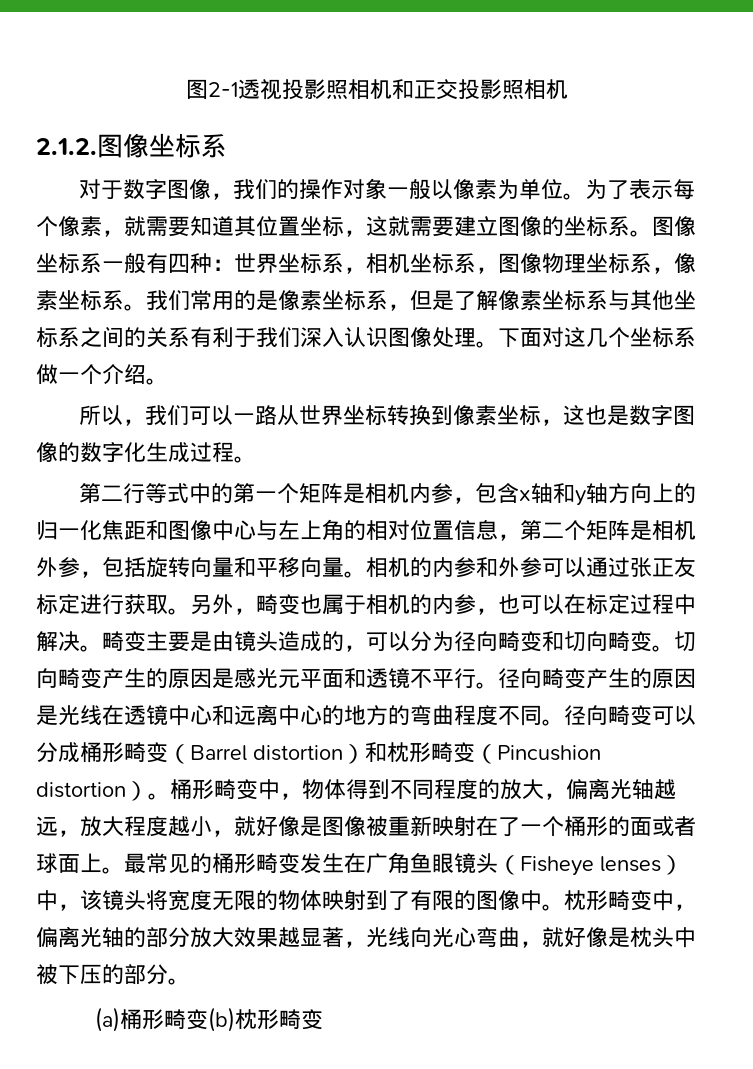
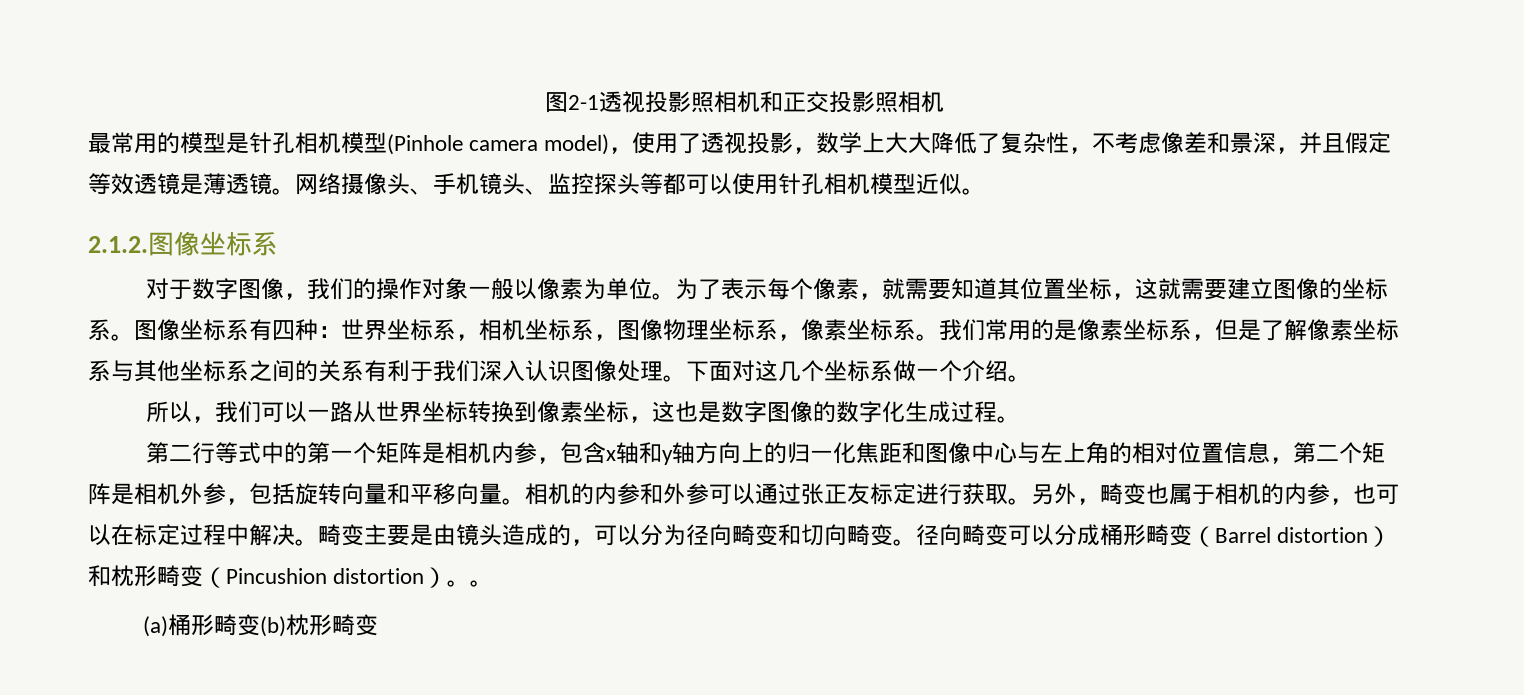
(568, 89) none -> [88,132,1392,155] [88,173,985,195] // 最常用的模型是针孔相机模型(Pinhole camera model)，使用了透视投影，数学上大大降低了复杂性，不考虑像差和景深，并且假定等效透镜是薄透镜。网络摄像头、手机镜头、监控探头等都可以使用针孔相机模型近似。
[102,253,146,274] 一般 -> (249, 330) none
[674,631,696,652] [36,668,696,689] [36,704,564,726] 切向畸变产生的原因是感光元平面和透镜不平行。径向畸变产生的原因是光线在透镜中心和远离中心的地方的弯曲程度不同。 -> (916, 542) none
[170,778,676,800] [36,816,696,837] [36,852,683,876] [36,889,696,911] [36,926,696,948] [36,964,168,985] 桶形畸变中，物体得到不同程度的放大，偏离光轴越远，放大程度越小，就好像是图像被重新映射在了一个桶形的面或者球面上。最常见的桶形畸变发生在广角鱼眼镜头（Fisheye lenses）中，该镜头将宽度无限的物体映射到了有限的图像中。枕形畸变中，偏离光轴的部分放大效果越显著，光线向光心弯曲，就好像是枕头中被下压的部分 -> (471, 583) none

